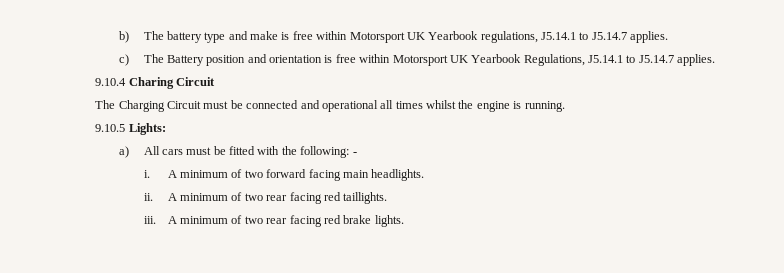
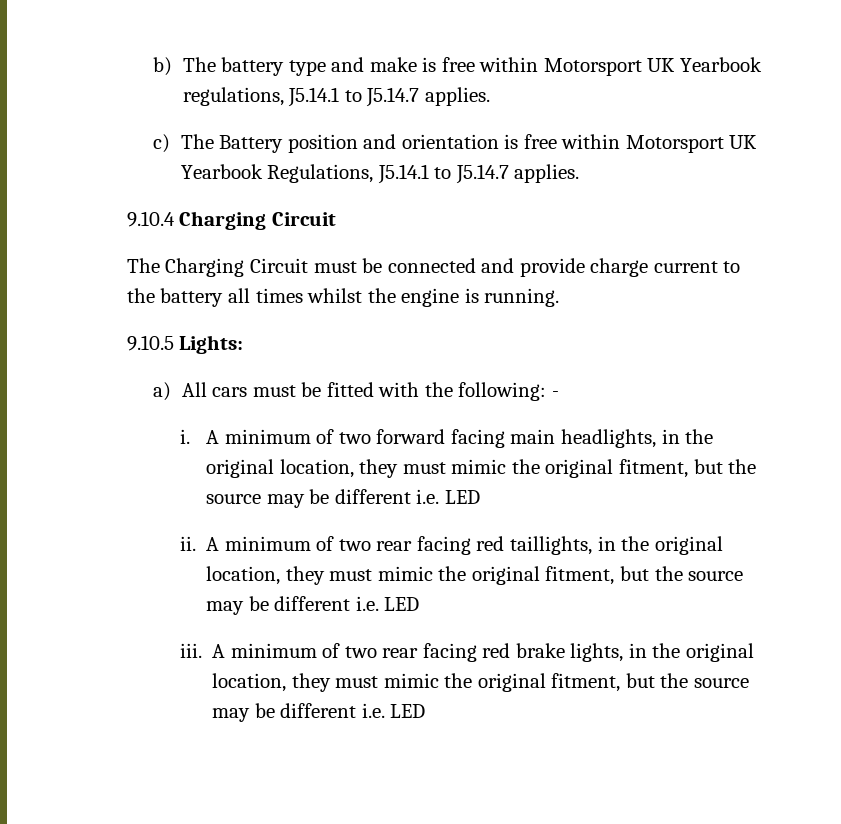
[128,77,174,89] Charing -> [179,211,267,230] Charging
[321,100,378,112] operational -> [519,258,741,277] [126,288,224,307] provide charge current to the battery
[371,169,425,181] headlights. -> [561,429,714,448] [206,459,757,478] [206,489,480,508] headlights, in the original location, they must mimic the original fitment, but the source may be different i.e. LED
[343,192,388,204] taillights. -> [510,536,723,555] [206,566,744,585] [206,596,420,615] taillights, in the original location, they must mimic the original fitment, but the source may be different i.e. LED
[374,215,404,227] lights. -> [570,643,754,662] [212,673,749,692] [212,703,426,722] lights, in the original location, they must mimic the original fitment, but the source may be different i.e. LED

